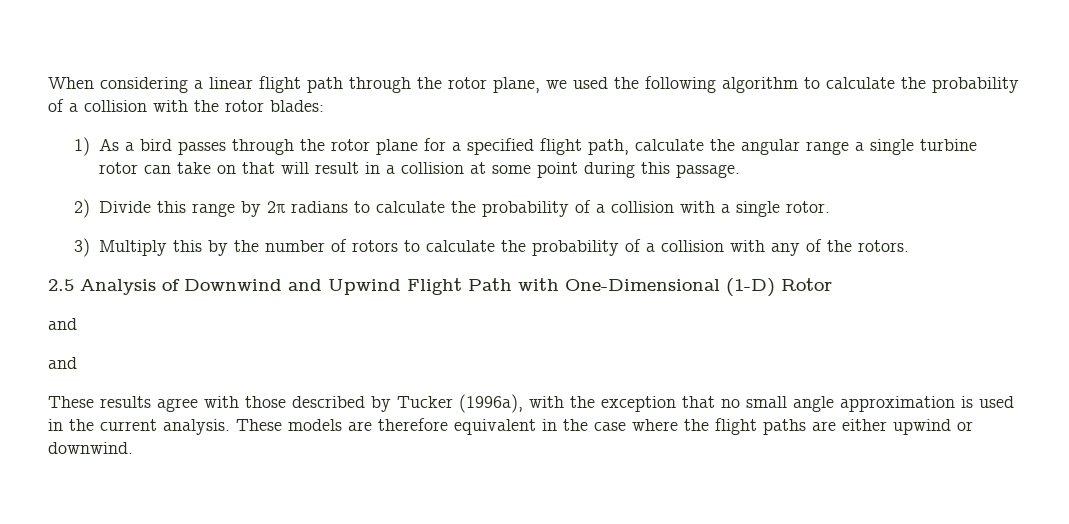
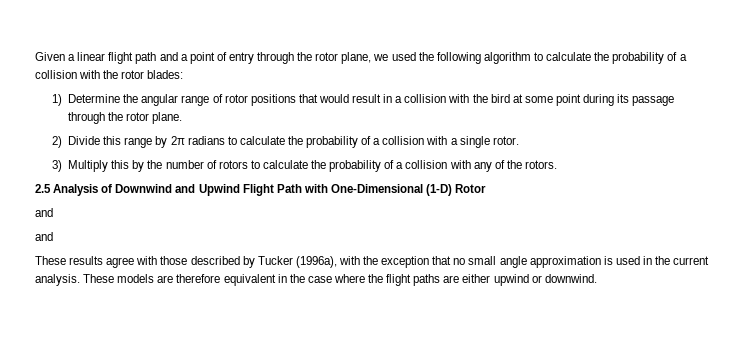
[48,77,188,93] When considering -> [35,52,65,61] Given
(343, 85) none -> [159,52,254,64] and a point of entry
[99,138,978,155] [99,162,310,174] As a bird passes through the rotor plane for a specified flight path, calculate the angular range a single turbine rotor can take on that will -> [68,94,349,106] Determine the angular range of rotor positions that would
(465, 168) none -> [448,94,510,103] with the bird
[641,162,741,178] this passage. -> [617,94,675,106] [68,112,183,124] its passage through the rotor plane.

